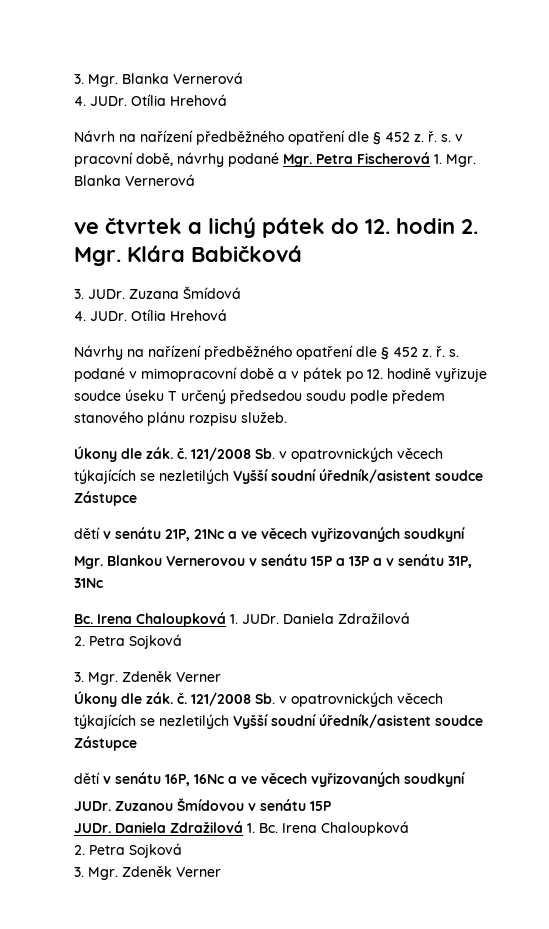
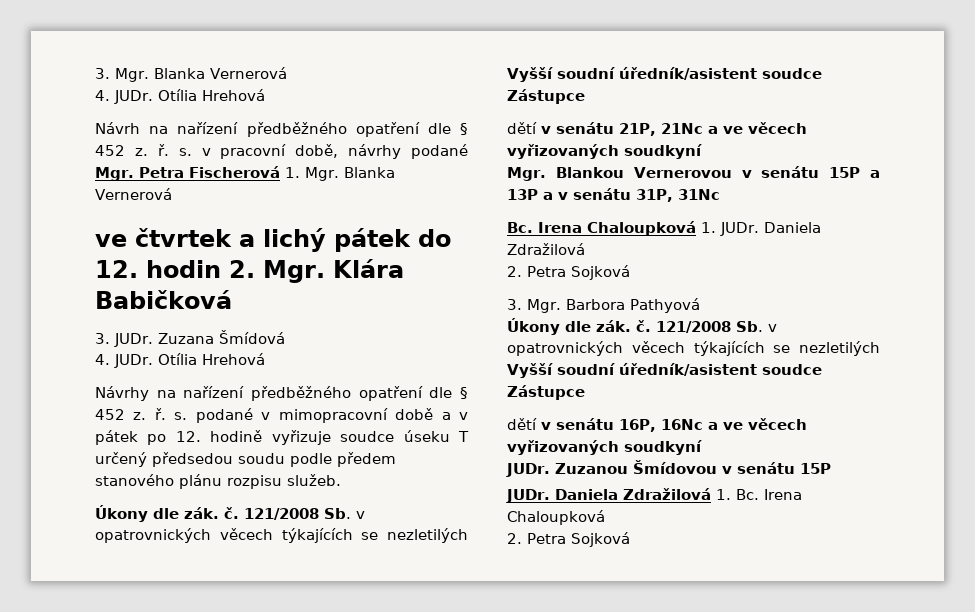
[122,671,221,682] Zdeněk Verner -> [565,298,700,313] Barbora Pathyová
[74,866,221,880] // 3. Mgr. Zdeněk Verner -> (630, 539) none

